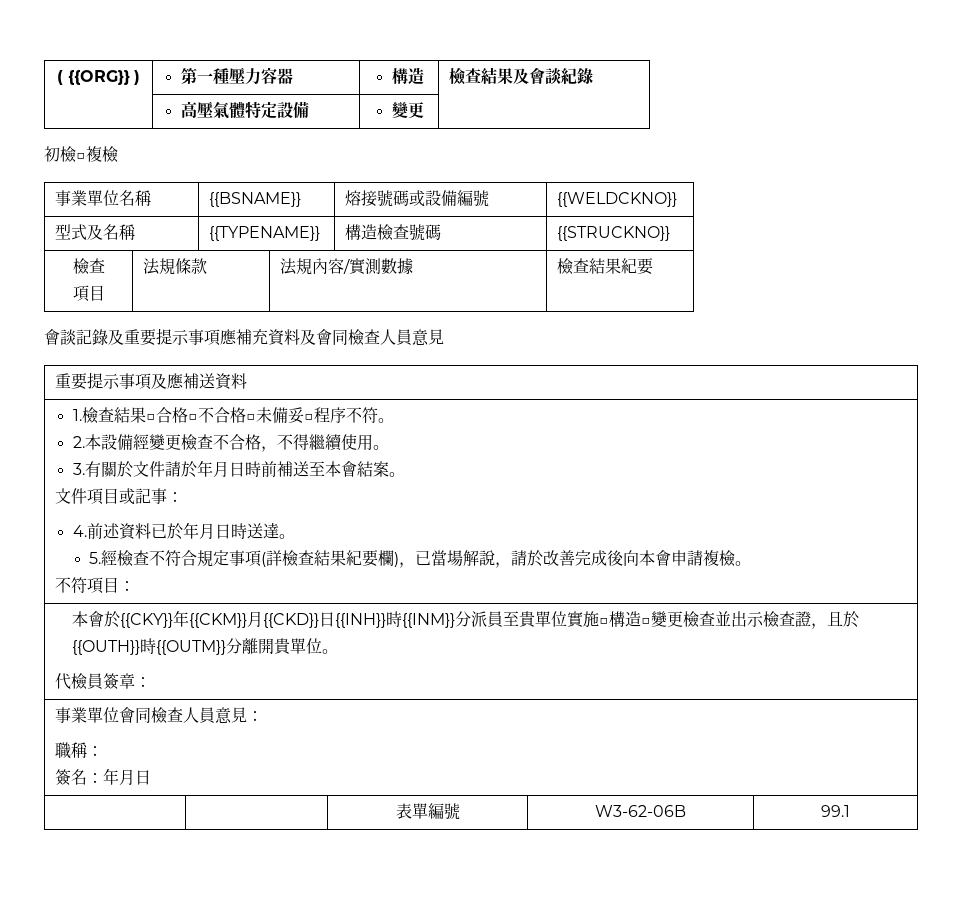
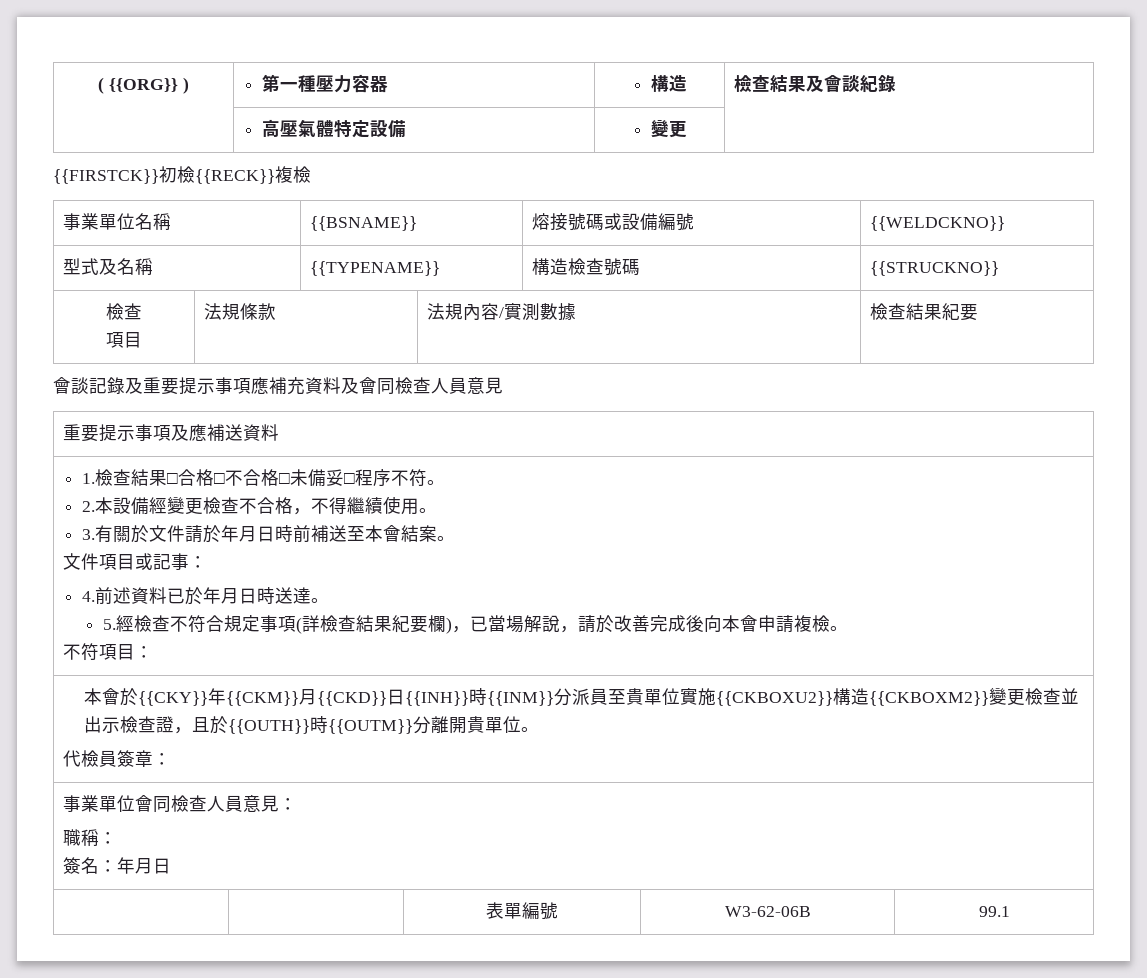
[44,146,86,163] 初檢□ -> [53,166,275,184] {{FIRSTCK}}初檢{{RECK}}
[598,611,651,627] □構造□ -> [715,688,989,706] {{CKBOXU2}}構造{{CKBOXM2}}

